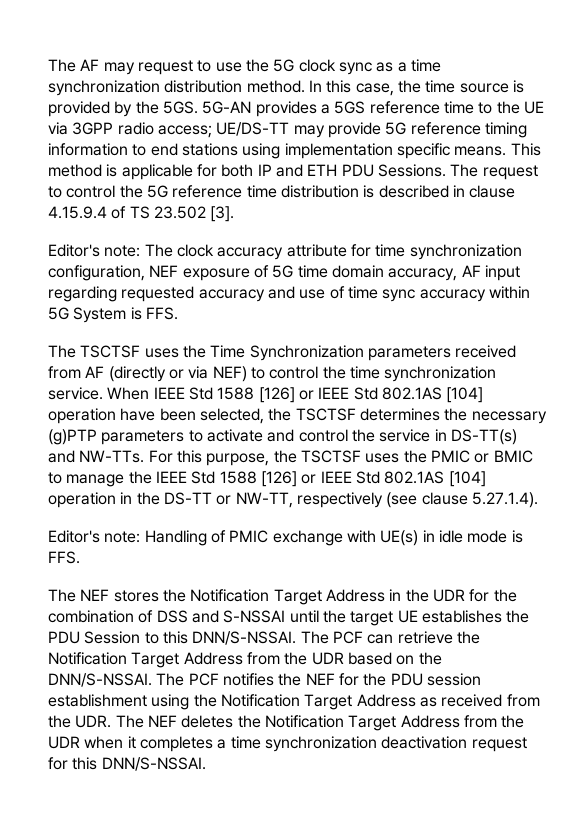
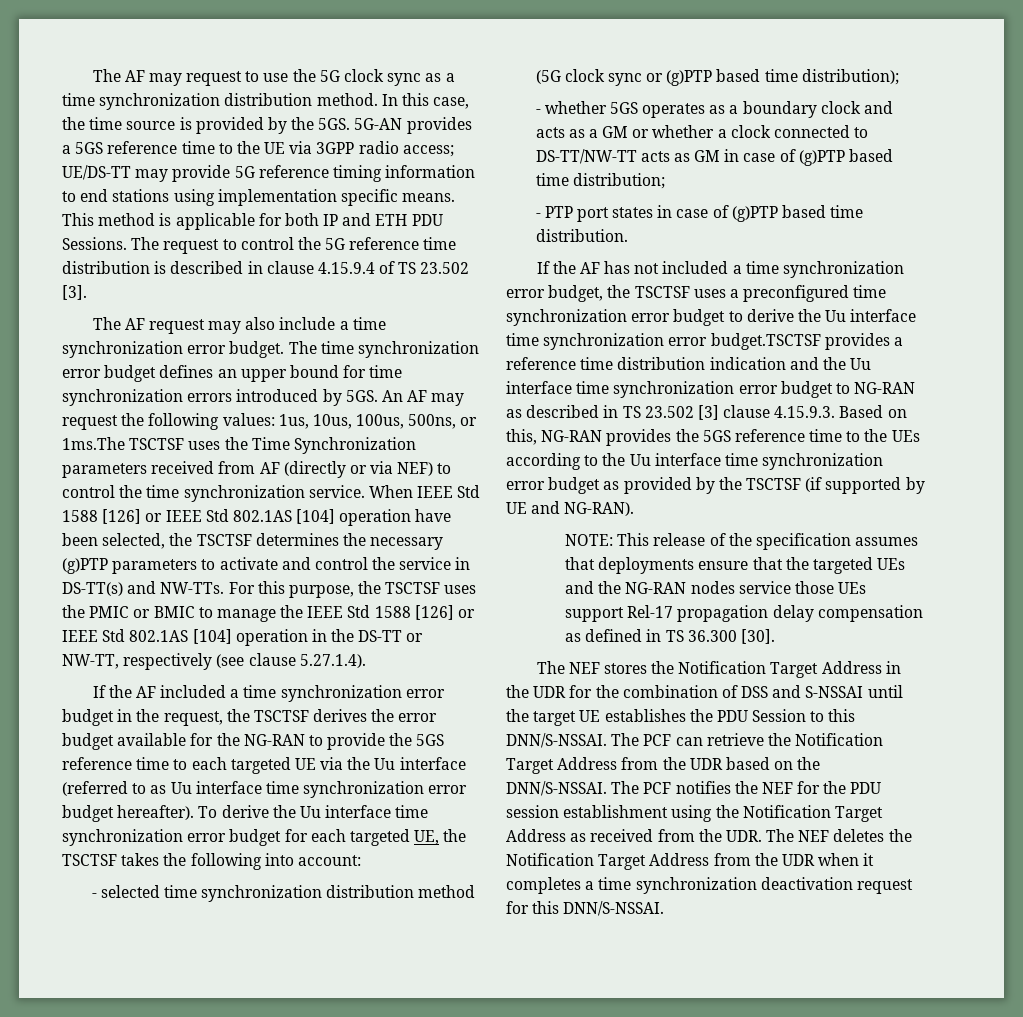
[48,244,522,260] [48,265,520,281] [48,286,530,302] [48,307,178,323] [48,345,76,358] Editor's note: The clock accuracy attribute for time synchronization configuration, NEF exposure of 5G time domain accuracy, AF input regarding requested accuracy and use of time sync accuracy within 5G System is FFS. // The -> [92,317,386,334] [62,341,479,358] [62,365,403,382] [62,389,465,406] [62,413,478,430] [62,437,125,450] The AF request may also include a time synchronization error budget. The time synchronization error budget defines an upper bound for time synchronization errors introduced by 5GS. An AF may request the following values: 1us, 10us, 100us, 500ns, or 1ms.The
[48,530,523,546] [48,551,80,564] Editor's note: Handling of PMIC exchange with UE(s) in idle mode is FFS. -> [92,685,445,702] [62,709,438,726] [62,733,445,750] [62,757,466,774] [62,781,468,798] [62,805,429,822] [62,829,467,846] [62,853,361,870] [91,885,476,902] [535,69,899,86] [535,101,894,118] [535,125,869,138] [535,149,894,166] [535,173,665,189] [535,205,864,222] [535,229,628,242] [536,261,904,278] [506,285,887,302] [506,309,917,326] [506,333,903,350] [506,357,872,370] [506,381,916,398] [506,405,907,420] [506,429,920,446] [506,453,884,470] [506,477,925,494] [506,501,635,516] [565,533,919,550] [565,557,906,574] [565,581,867,594] [565,605,923,622] [565,629,776,644] If the AF included a time synchronization error budget in the request, the TSCTSF derives the error budget available for the NG-RAN to provide the 5GS reference time to each targeted UE via the Uu interface (referred to as Uu interface time synchronization error budget hereafter). To derive the Uu interface time synchronization error budget for each targeted UE, the TSCTSF takes the following into account: // - selected time synchronization distribution method (5G clock sync or (g)PTP based time distribution); // - whether 5GS operates as a boundary clock and acts as a GM or whether a clock connected to DS-TT/NW-TT acts as GM in case of (g)PTP based time distribution; // - PTP port states in case of (g)PTP based time distribution. // If the AF has not included a time synchronization error budget, the TSCTSF uses a preconfigured time synchronization error budget to derive the Uu interface time synchronization error budget.TSCTSF provides a reference time distribution indication and the Uu interface time synchronization error budget to NG-RAN as described in TS 23.502 [3] clause 4.15.9.3. Based on this, NG-RAN provides the 5GS reference time to the UEs according to the Uu interface time synchronization error budget as provided by the TSCTSF (if supported by UE and NG-RAN). // NOTE: This release of the specification assumes that deployments ensure that the targeted UEs and the NG-RAN nodes service those UEs support Rel-17 propagation delay compensation as defined in TS 36.300 [30].

